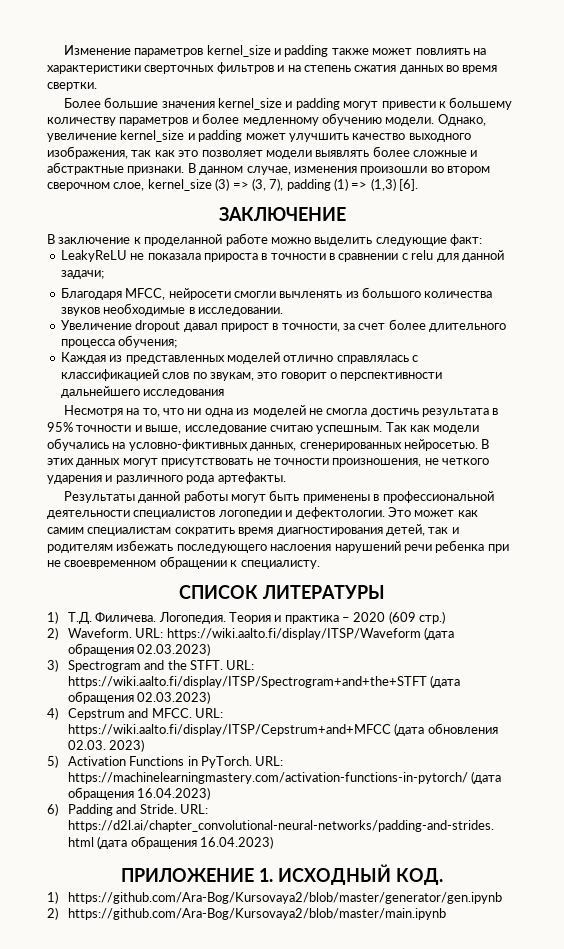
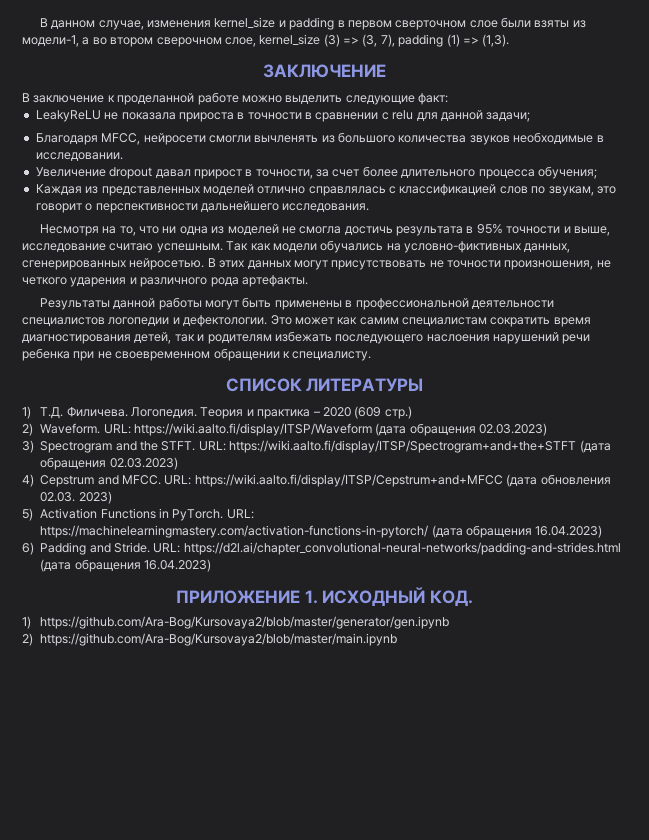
[63,45,486,57] [47,62,498,74] [47,82,97,91] [63,97,513,110] [47,113,486,126] [47,130,471,142] [47,146,478,159] [47,162,428,175] Изменение параметров kernel_size и padding также может повлиять на характеристики сверточных фильтров и на степень сжатия данных во время свертки. // Более большие значения kernel_size и padding могут привести к большему количеству параметров и более медленному обучению модели. Однако, увеличение kernel_size и padding может улучшить качество выходного изображения, так как это позволяет модели выявлять более сложные и абстрактные признаки. В данном случае, изменения произошли -> [39,17,586,30] [22,35,90,47] В данном случае, изменения kernel_size и padding в первом сверточном слое были взяты из модели-1, а
[370,178,419,191] (1,3) [6]. -> [482,34,510,47] (1,3).
[143,389,225,398] исследования -> [282,203,370,212] исследования.

